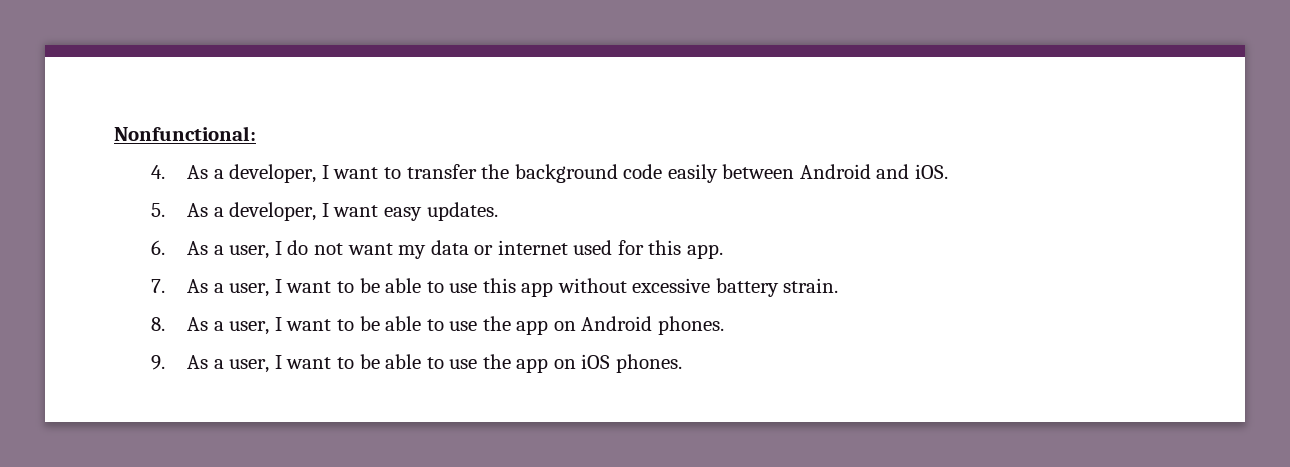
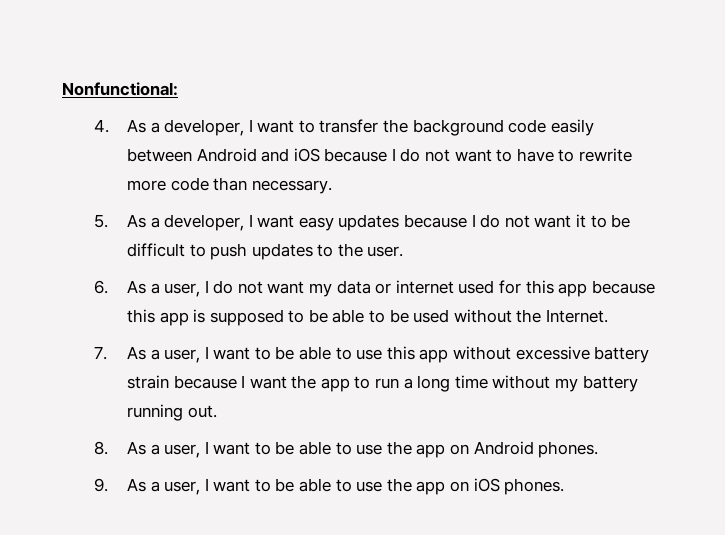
[914,164,948,179] iOS. -> [293,148,633,162] [126,177,332,194] iOS because I do not want to have to rewrite more code than necessary.
[426,202,498,221] updates. -> [338,214,631,231] [126,243,404,260] updates because I do not want it to be difficult to push updates to the user.
[686,244,723,259] app. -> [558,280,655,297] [126,309,609,326] app because this app is supposed to be able to be used without the Internet.
[783,278,839,293] strain. -> [126,375,638,392] [126,404,217,421] strain because I want the app to run a long time without my battery running out.

